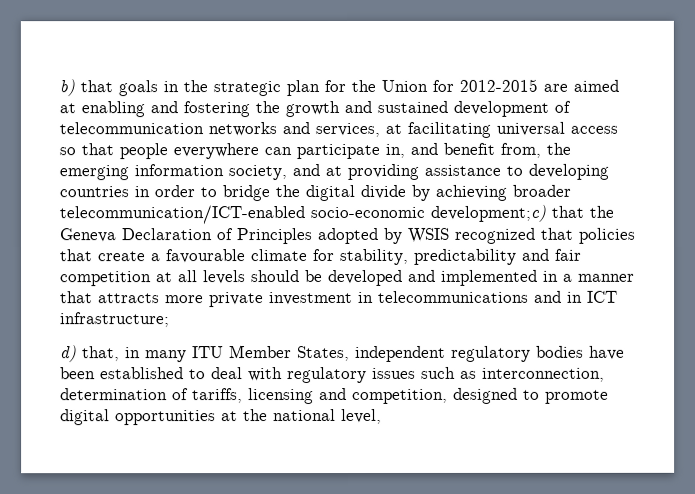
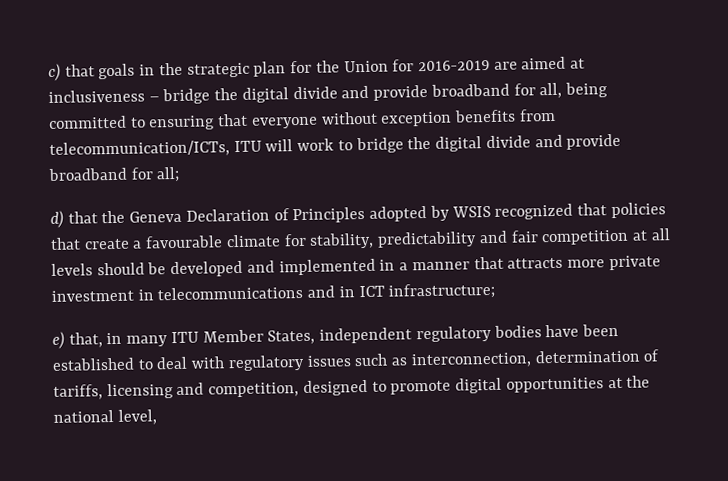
[59,79,75,97] b) -> [48,63,61,81] c)
[459,78,538,92] 2012-2015 -> [417,59,490,72] 2016-2019
[81,100,571,118] [59,121,618,138] [59,142,571,160] [59,163,609,181] [59,185,195,198] enabling and fostering the growth and sustained development of telecommunication networks and services, at facilitating universal access so that people everywhere can participate in, and benefit from, the emerging information society, and at providing assistance to developing countries in order -> [48,82,608,105] [48,108,556,131] [49,138,335,158] inclusiveness – bridge the digital divide and provide broadband for all, being committed to ensuring that everyone without exception benefits from telecommunication/ICTs, ITU will work
[411,184,571,201] [59,204,546,225] by achieving broader telecommunication/ICT-enabled socio-economic development;c) -> [534,133,622,150] [48,166,181,183] [50,210,64,228] and provide broadband for all; // d)
[60,345,77,363] d) -> [52,331,65,349] e)

